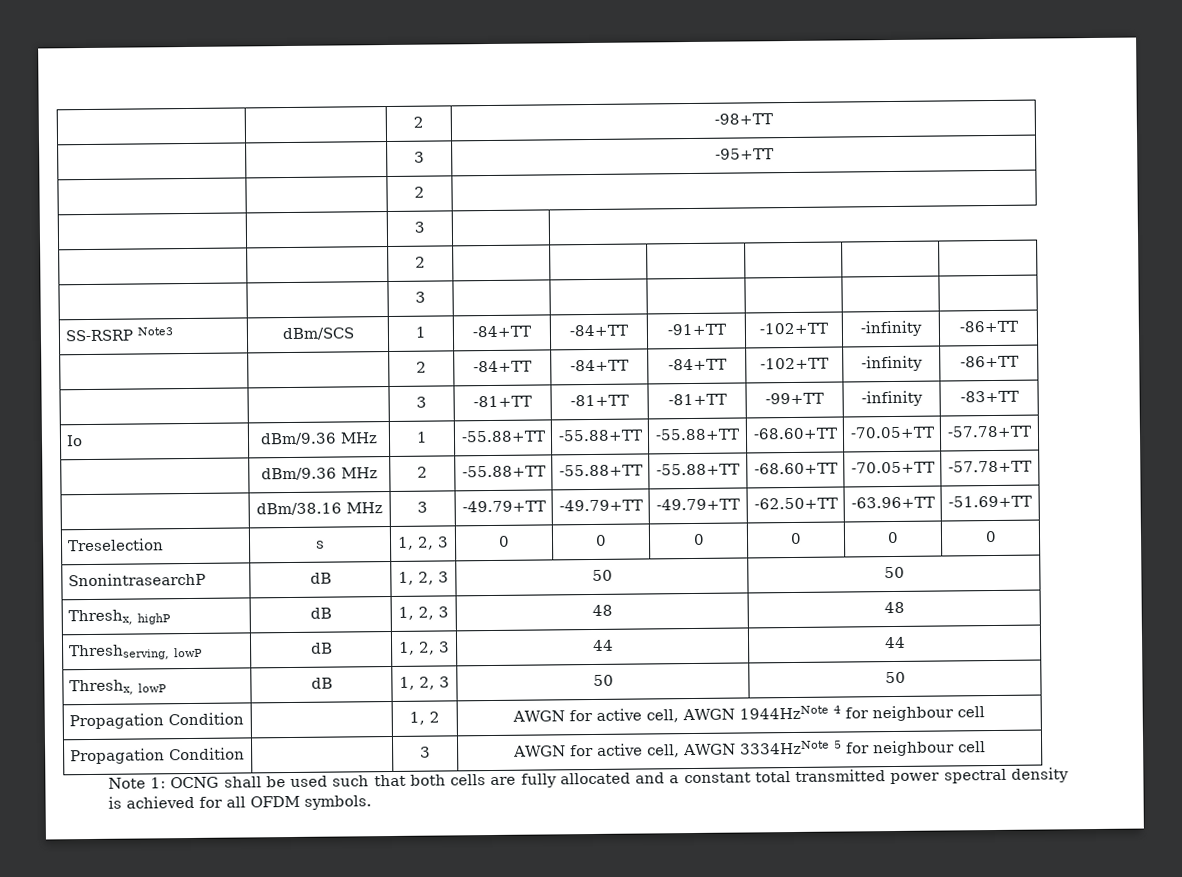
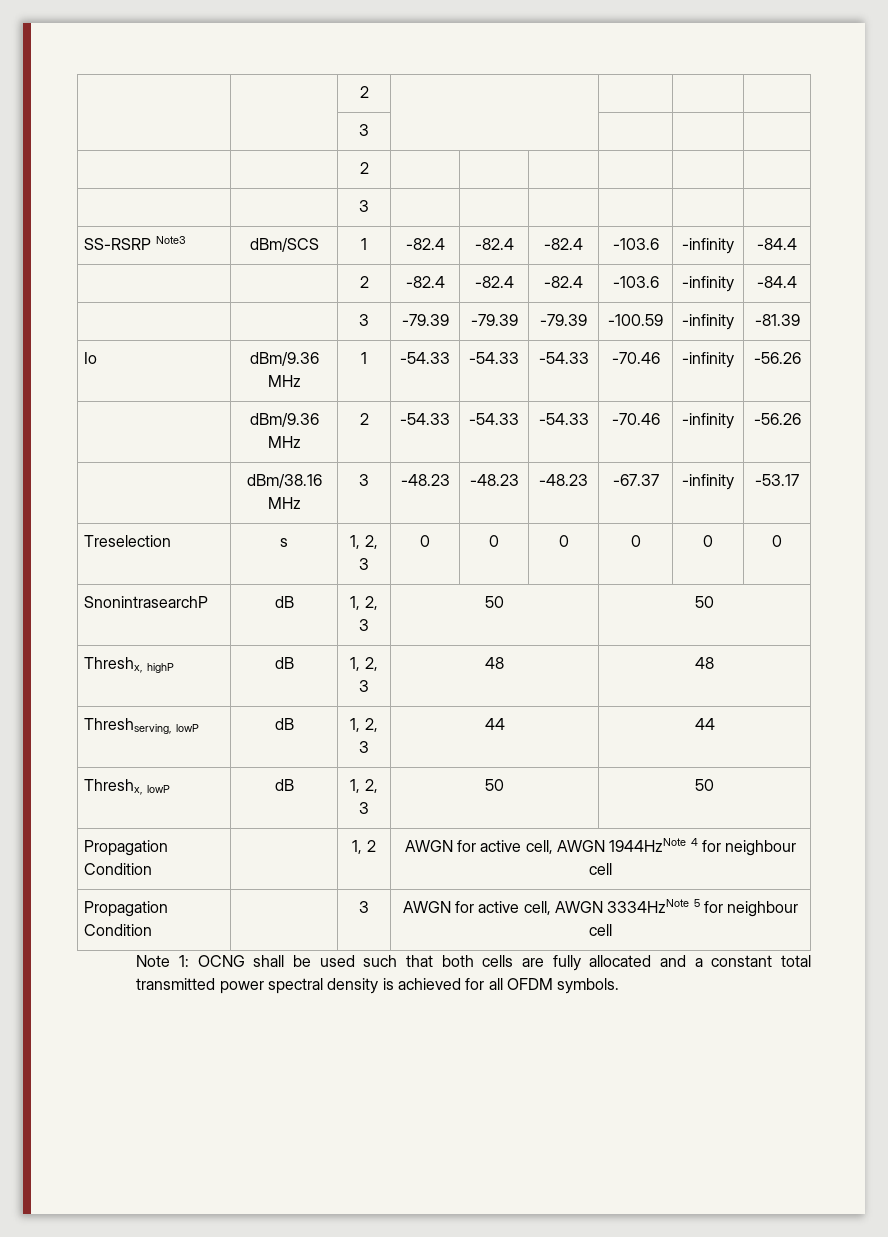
[413,116,424,128] [713,113,773,125] [414,151,425,163] [714,148,774,160] [414,186,425,198] [414,221,425,233] | | 2 | -98+TT // | | 3 | -95+TT // | | 2 | // | | 3 -> [359,86,369,98] [359,124,369,136] | | 2 | | | | // | | 3 | | |
[472,325,531,338] [569,324,628,337] [666,323,726,336] [759,322,828,335] [860,320,922,337] [958,320,1018,333] [416,361,427,373] [473,360,532,373] [570,359,629,372] [667,358,727,371] [760,357,829,370] [861,355,923,372] [959,355,1019,368] [416,396,427,408] [473,395,532,408] [570,394,629,407] [667,393,727,406] [765,392,824,405] [861,390,923,407] [959,390,1019,403] -84+TT | -84+TT | -91+TT | -102+TT | -infinity | -86+TT // | | 2 | -84+TT | -84+TT | -84+TT | -102+TT | -infinity | -86+TT // | | 3 | -81+TT | -81+TT | -81+TT | -99+TT | -infinity | -83+TT -> [405,238,445,250] [474,238,514,250] [544,238,583,250] [612,238,659,250] [682,238,734,254] [757,238,797,250] [359,276,369,288] [405,276,445,288] [474,276,514,288] [544,276,583,288] [612,276,659,288] [682,276,734,292] [757,276,797,288] [359,314,369,326] [401,314,449,326] [470,314,518,326] [540,314,587,326] [608,314,663,326] [682,314,734,330] [754,314,800,326] -82.4 | -82.4 | -82.4 | -103.6 | -infinity | -84.4 // | | 2 | -82.4 | -82.4 | -82.4 | -103.6 | -infinity | -84.4 // | | 3 | -79.39 | -79.39 | -79.39 | -100.59 | -infinity | -81.39
[460,430,546,443] [557,429,643,442] [655,428,740,441] [752,427,838,440] [849,426,935,439] [947,425,1032,438] [261,467,378,481] [417,466,428,478] [461,465,546,478] [558,464,643,477] [656,463,740,476] [753,462,838,475] [850,461,935,474] [948,460,1032,473] [256,502,383,516] [417,501,428,513] [461,500,546,513] [558,499,643,512] [656,498,740,511] [753,497,838,510] [850,496,935,509] [948,495,1032,508] -55.88+TT | -55.88+TT | -55.88+TT | -68.60+TT | -70.05+TT | -57.78+TT // | dBm/9.36 MHz | 2 | -55.88+TT | -55.88+TT | -55.88+TT | -68.60+TT | -70.05+TT | -57.78+TT // | dBm/38.16 MHz | 3 | -49.79+TT | -49.79+TT | -49.79+TT | -62.50+TT | -63.96+TT | -51.69+TT -> [400,352,450,364] [469,352,519,364] [538,352,589,364] [611,352,660,364] [682,352,734,368] [753,352,801,364] [249,413,319,427] [267,436,301,448] [359,413,369,425] [400,413,450,425] [469,413,519,425] [538,413,589,425] [611,413,660,425] [682,413,734,429] [753,413,801,425] [246,474,322,488] [267,497,301,509] [359,474,369,486] [400,474,450,486] [469,474,519,486] [539,474,588,486] [612,474,659,486] [682,474,734,490] [755,474,799,486] -54.33 | -54.33 | -54.33 | -70.46 | -infinity | -56.26 // | dBm/9.36 MHz | 2 | -54.33 | -54.33 | -54.33 | -70.46 | -infinity | -56.26 // | dBm/38.16 MHz | 3 | -48.23 | -48.23 | -48.23 | -67.37 | -infinity | -53.17

